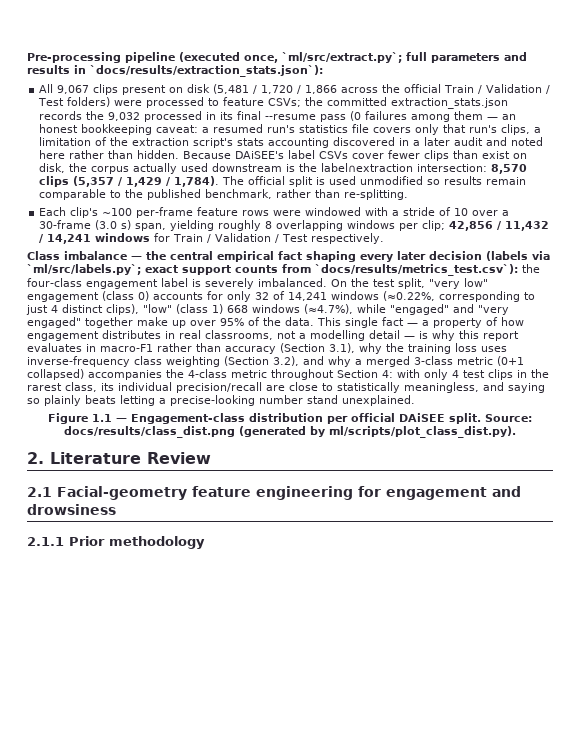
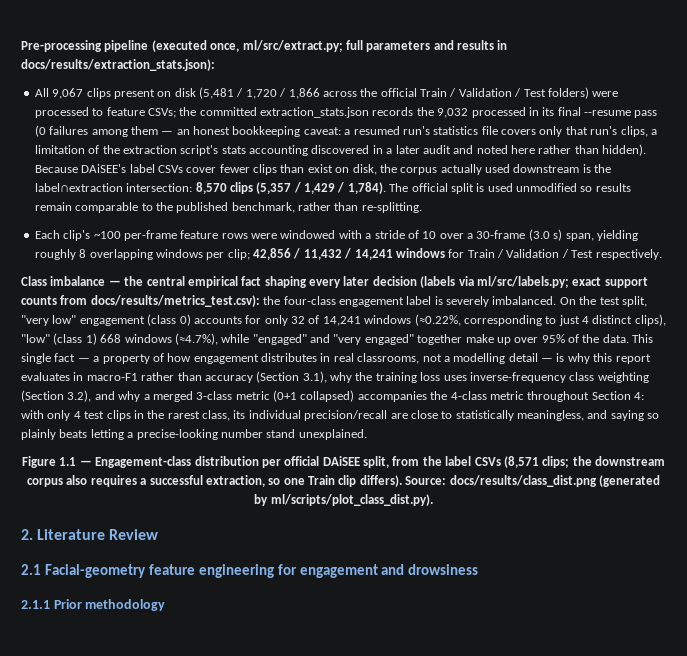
[282,52,402,63] `ml/src/extract.py`; -> [242,40,343,52] ml/src/extract.py;
[90,65,323,77] `docs/results/extraction_stats.json`): -> [21,59,215,71] docs/results/extraction_stats.json):
[137,150,180,159] hidden. -> [602,144,647,156] hidden).
[27,264,141,275] `ml/src/labels.py`; -> [476,276,569,288] ml/src/labels.py;
[315,264,518,276] `docs/results/metrics_test.csv`): -> [90,295,260,307] docs/results/metrics_test.csv):
[449,413,481,424] split. -> [363,456,665,468] [27,475,402,487] split, from the label CSVs (8,571 clips; the downstream corpus also requires a successful extraction, so one Train clip differs).

